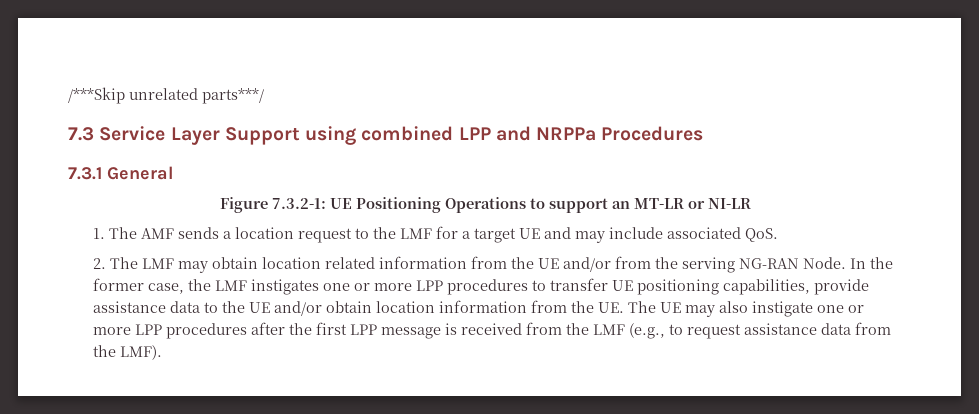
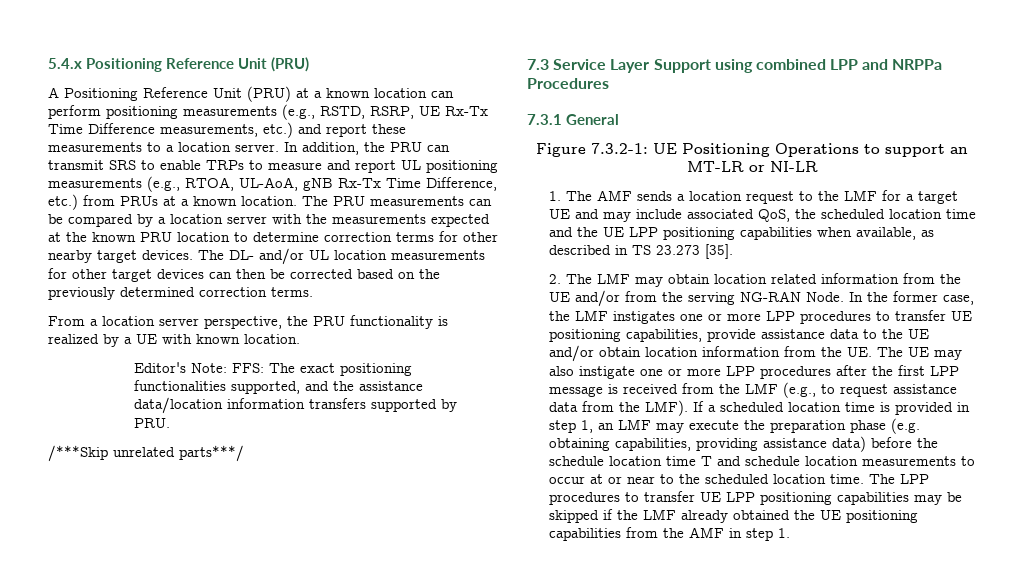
(68, 95) none -> [48,57,309,72] [48,86,454,102] [48,104,488,120] [48,122,406,138] [48,142,450,155] [48,160,498,173] [48,176,497,192] [48,194,492,210] [48,214,490,227] [48,231,498,242] [48,248,485,265] [48,268,440,282] [48,287,313,300] [48,315,448,329] [48,334,300,347] [134,362,413,376] [134,380,424,394] [134,397,458,414] [134,418,171,428] 5.4.x Positioning Reference Unit (PRU) // A Positioning Reference Unit (PRU) at a known location can perform positioning measurements (e.g., RSTD, RSRP, UE Rx-Tx Time Difference measurements, etc.) and report these measurements to a location server. In addition, the PRU can transmit SRS to enable TRPs to measure and report UL positioning measurements (e.g., RTOA, UL-AoA, gNB Rx-Tx Time Difference, etc.) from PRUs at a known location. The PRU measurements can be compared by a location server with the measurements expected at the known PRU location to determine correction terms for other nearby target devices. The DL- and/or UL location measurements for other target devices can then be corrected based on the previously determined correction terms. // From a location server perspective, the PRU functionality is realized by a UE with known location. // Editor's Note: FFS: The exact positioning functionalities supported, and the assistance data/location information transfers supported by PRU. //
[745,228,779,242] QoS. -> [757,209,976,222] [548,227,934,240] [548,244,733,259] QoS, the scheduled location time and the UE LPP positioning capabilities when available, as described in TS 23.273 [35].
(163, 352) none -> [692,401,970,415] [548,418,920,434] [548,436,938,452] [548,456,975,466] [548,474,929,484] [548,491,962,505] [548,509,918,523] [548,527,790,541] If a scheduled location time is provided in step 1, an LMF may execute the preparation phase (e.g. obtaining capabilities, providing assistance data) before the schedule location time T and schedule location measurements to occur at or near to the scheduled location time. The LPP procedures to transfer UE LPP positioning capabilities may be skipped if the LMF already obtained the UE positioning capabilities from the AMF in step 1.

